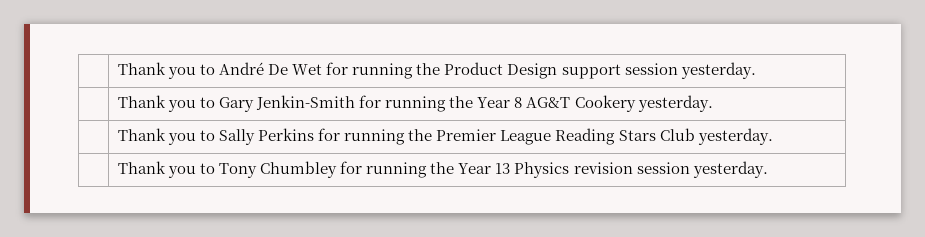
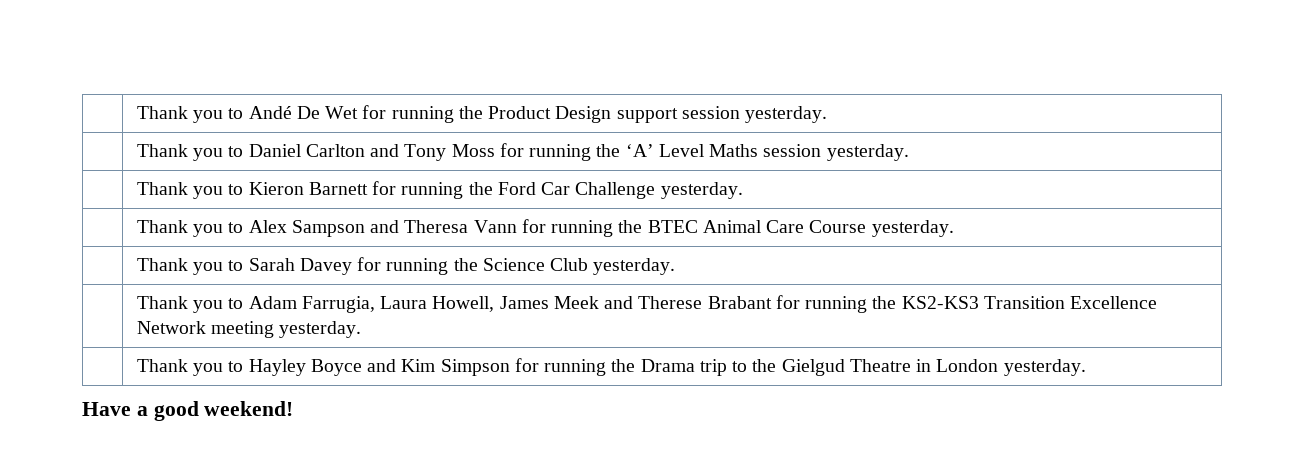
[117,62,265,79] | Thank you to André -> [136,106,292,123] | Thank you to Andé
[219,95,713,112] [117,128,656,145] Gary Jenkin-Smith for running the Year 8 AG&T Cookery yesterday. // | Thank you to Sally Perkins for running the Premier League Reading Stars -> [248,143,909,161] [136,181,743,199] [136,219,954,237] [136,257,545,275] Daniel Carlton and Tony Moss for running the ‘A’ Level Maths session yesterday. // | Thank you to Kieron Barnett for running the Ford Car Challenge yesterday. // | Thank you to Alex Sampson and Theresa Vann for running the BTEC Animal Care Course yesterday. // | Thank you to Sarah Davey for running the Science
[219,161,768,178] Tony Chumbley for running the Year 13 Physics revision session yesterday. -> [248,295,1158,313] [136,321,362,338] [136,358,1086,376] [82,401,294,421] Adam Farrugia, Laura Howell, James Meek and Therese Brabant for running the KS2-KS3 Transition Excellence Network meeting yesterday. // | Thank you to Hayley Boyce and Kim Simpson for running the Drama trip to the Gielgud Theatre in London yesterday. // Have a good weekend!

